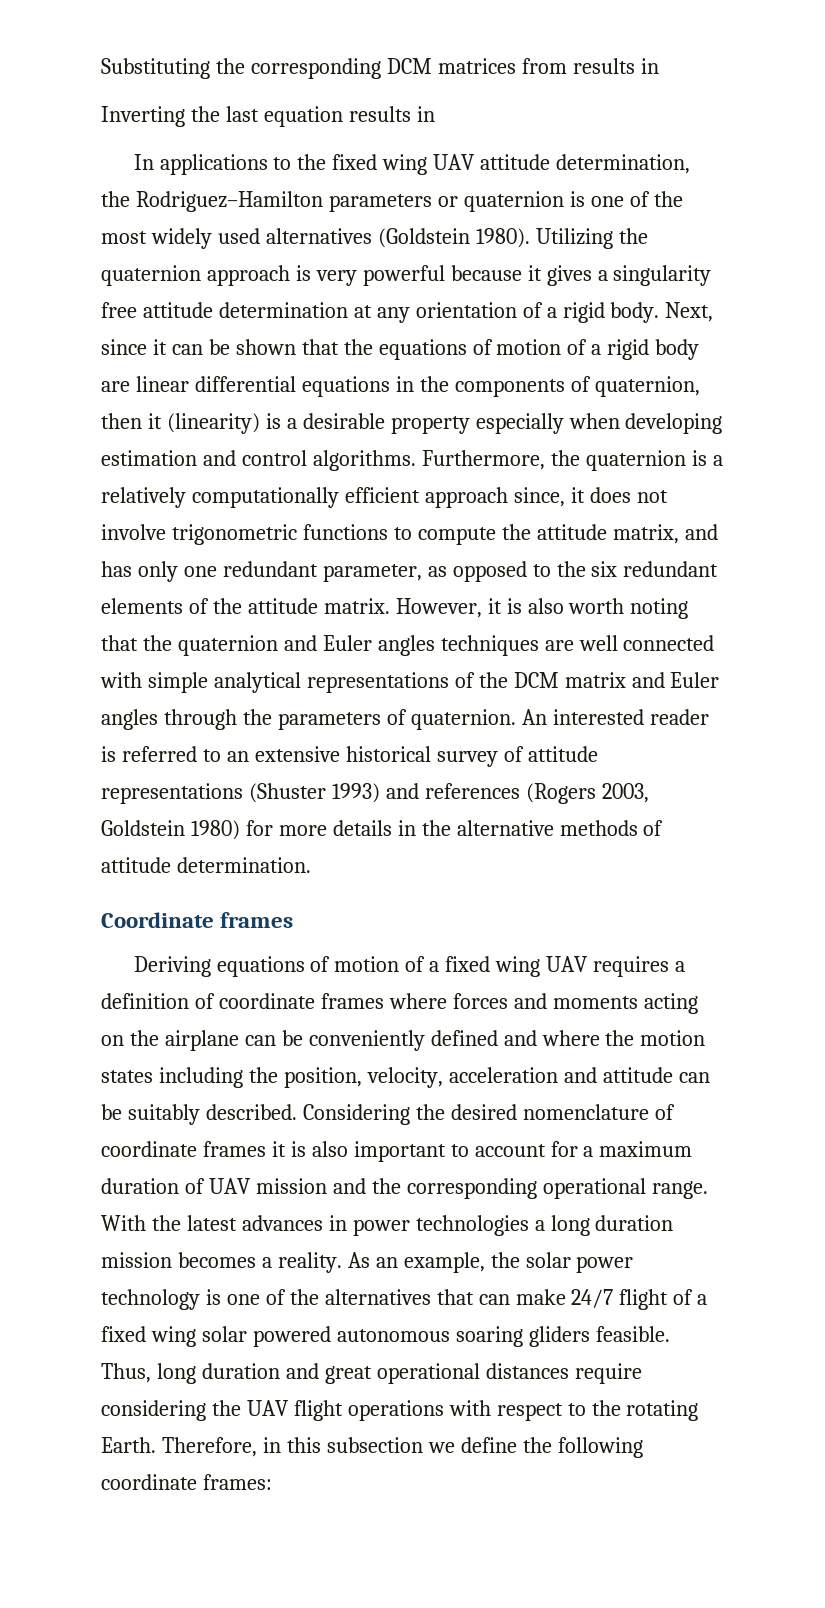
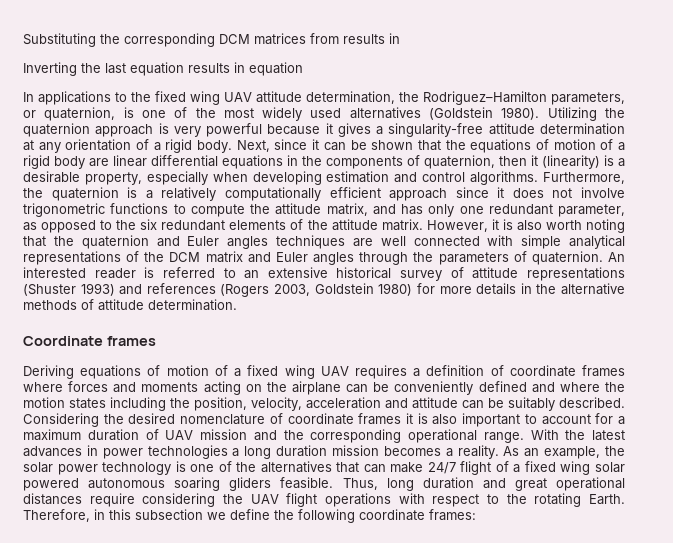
(435, 114) none -> [249,62,303,76] equation
[328,191,564,212] parameters or quaternion -> [551,92,625,105] [23,107,116,121] parameters, or quaternion,
[613,265,712,286] [101,302,137,318] singularity free -> [388,123,484,137] singularity-free
[390,416,470,434] property -> [84,172,142,185] property,
[513,487,565,507] since, -> [455,187,489,198] since

